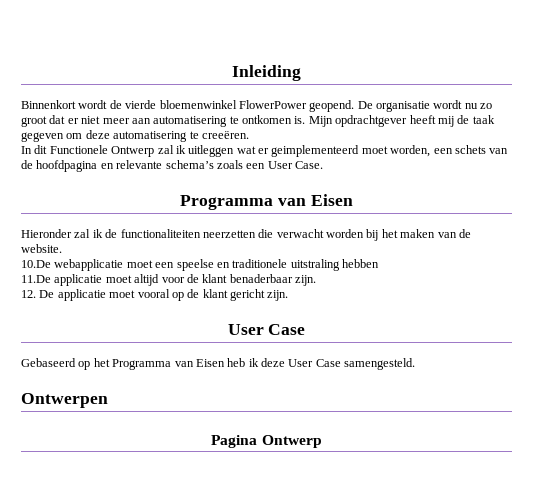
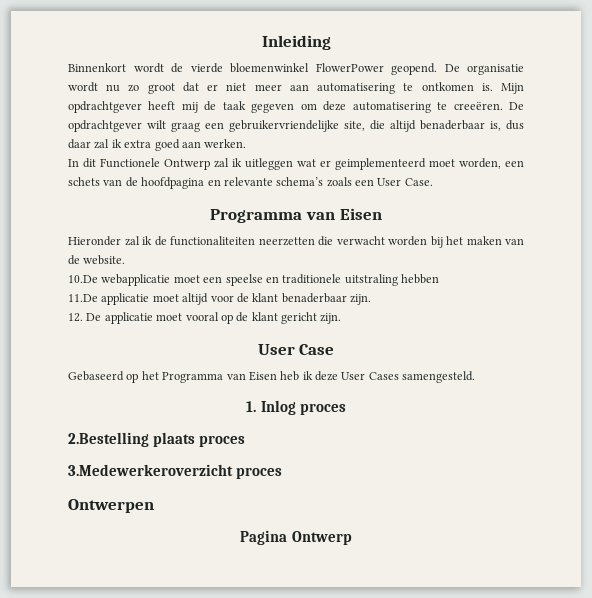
(249, 135) none -> [509,102,524,110] [68,120,524,132] [68,139,247,151] De opdrachtgever wilt graag een gebruikervriendelijke site, die altijd benaderbaar is, dus daar zal ik extra goed aan werken.
[315,359,341,367] Case -> [368,372,399,380] Cases
(416, 364) none -> [246,400,346,415] [68,432,246,447] [68,464,283,479] // 1. Inlog proces // 2.Bestelling plaats proces // 3.Medewerkeroverzicht proces

